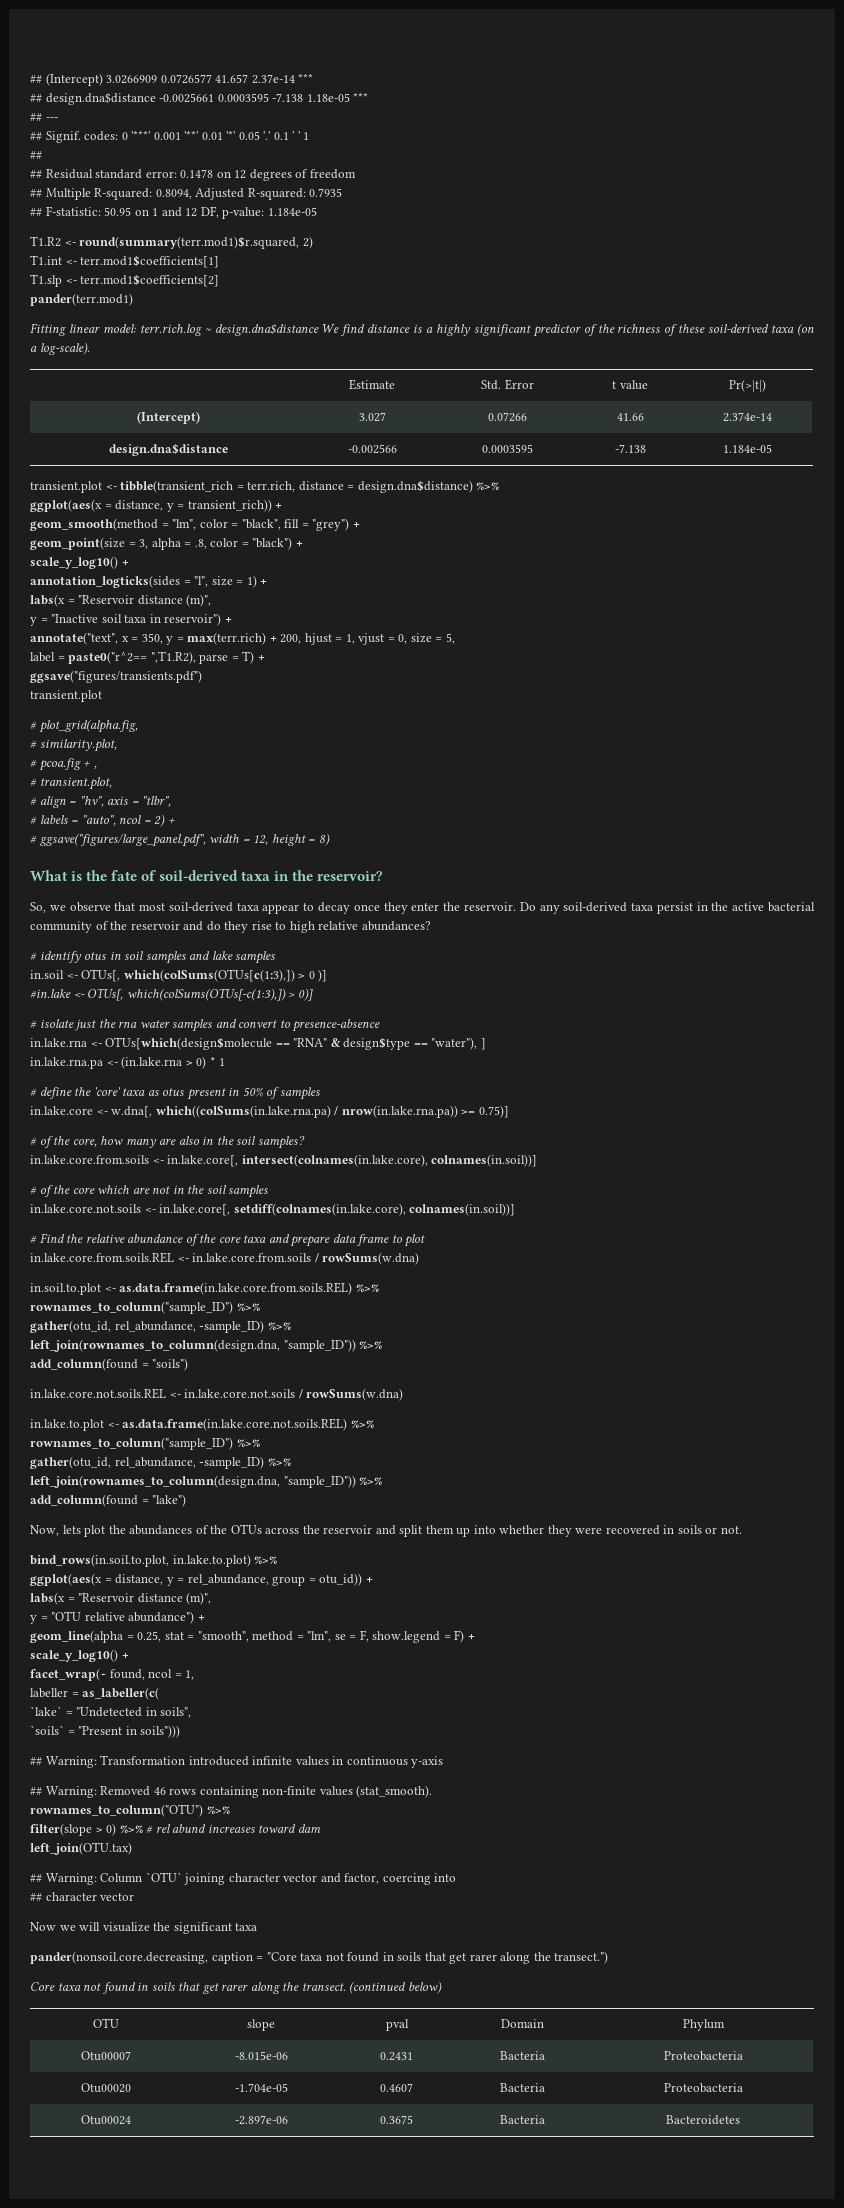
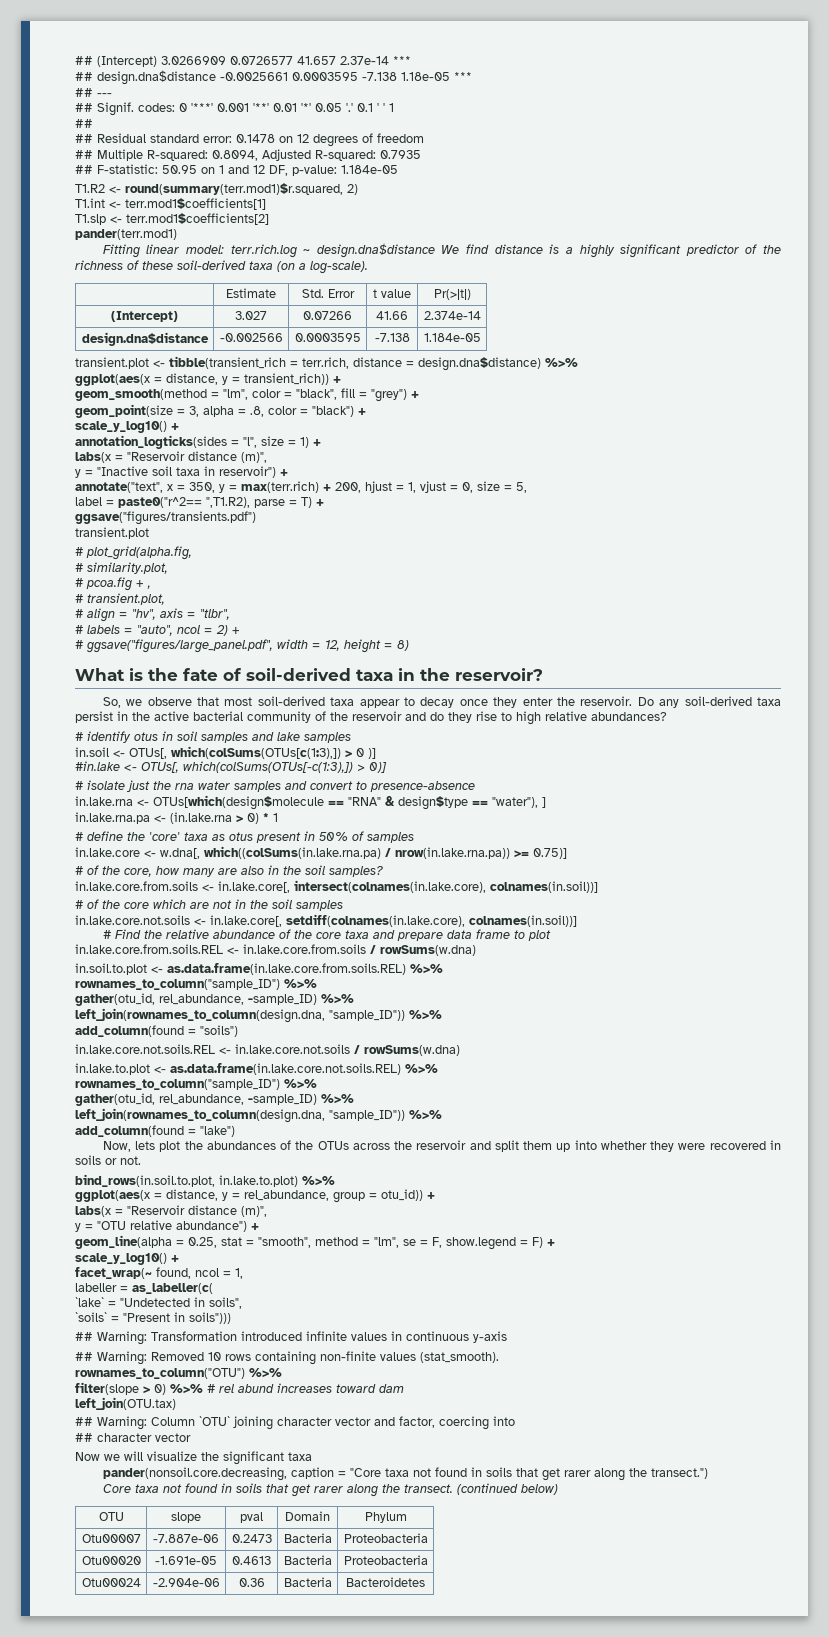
[153,1787,166,1795] 46 -> [208,1352,221,1361] 10
[234,2051,288,2060] [380,2052,413,2061] -8.015e-06 | 0.2431 -> [153,1534,219,1543] [231,1534,272,1543] -7.887e-06 | 0.2473
[234,2083,288,2092] [380,2083,413,2092] -1.704e-05 | 0.4607 -> [155,1556,217,1565] [232,1556,271,1565] -1.691e-05 | 0.4613
[234,2115,288,2125] [380,2115,413,2124] -2.897e-06 | 0.3675 -> [152,1578,220,1587] [238,1578,265,1587] -2.904e-06 | 0.36

